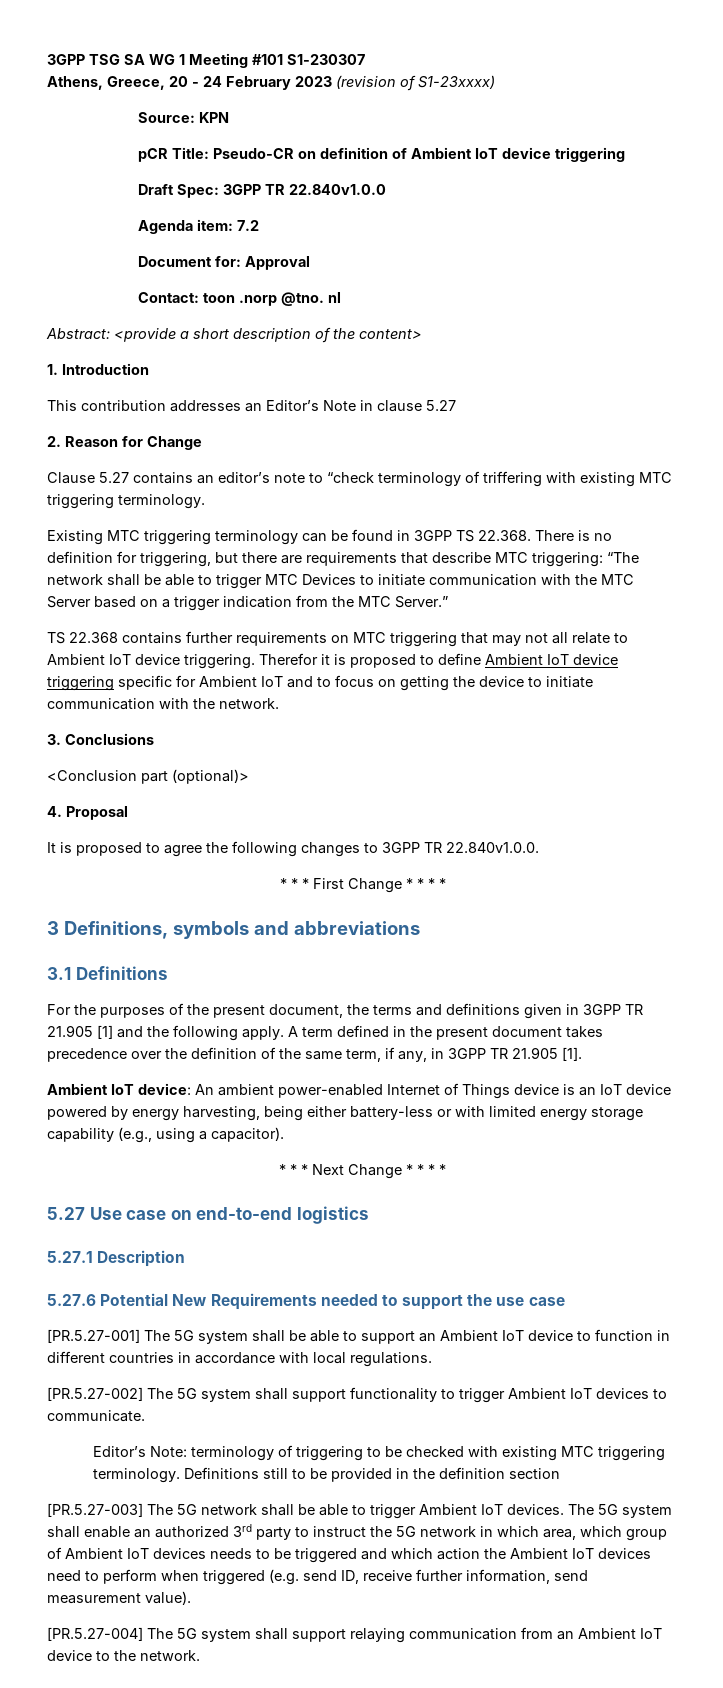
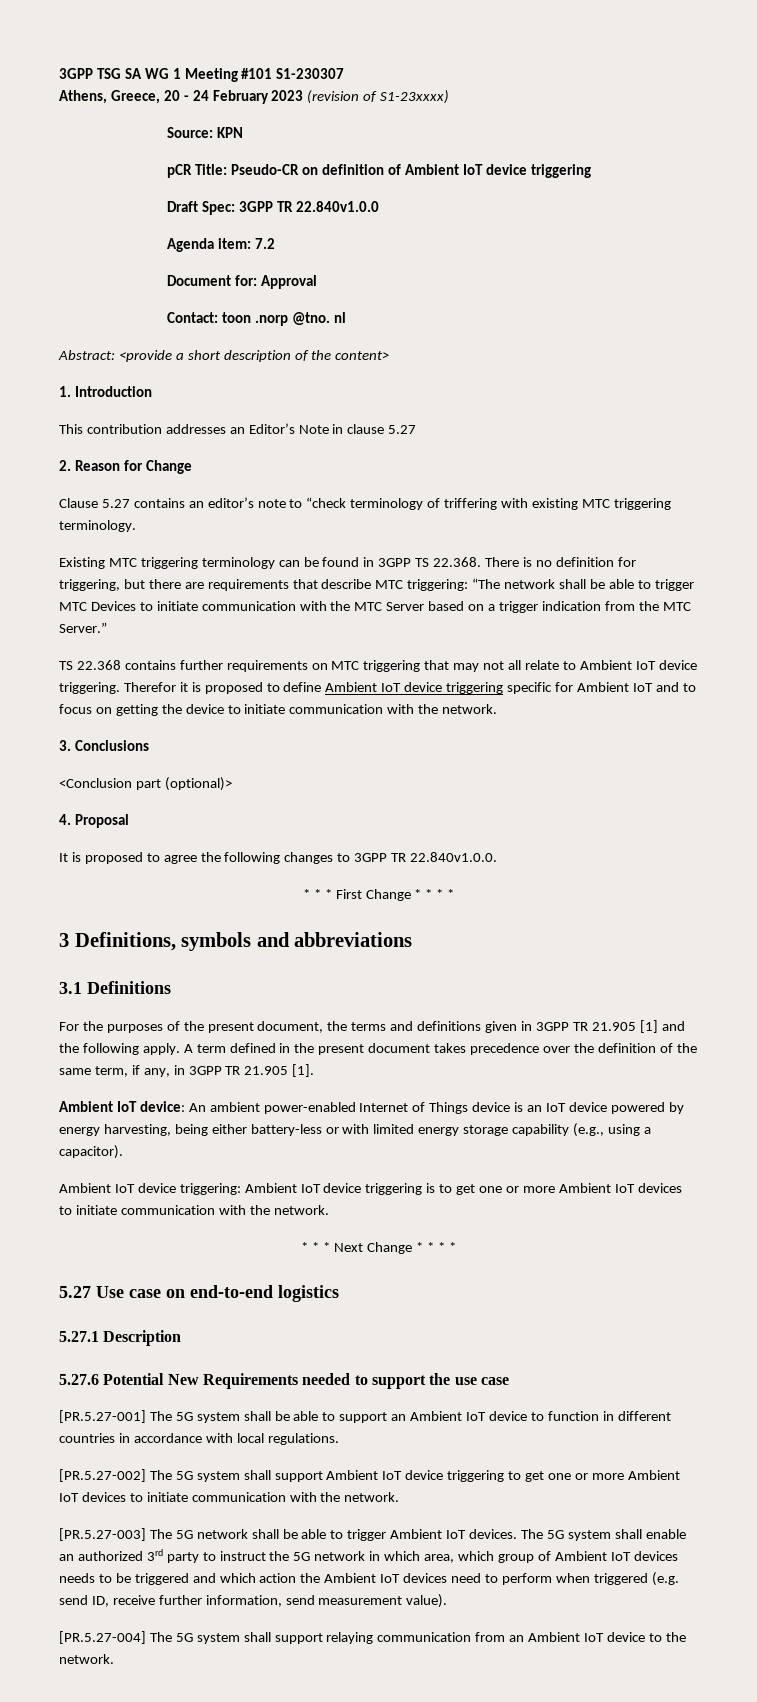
(284, 1134) none -> [59,1183,682,1195] [59,1205,329,1215] // Ambient IoT device triggering: Ambient IoT device triggering is to get one or more Ambient IoT devices to initiate communication with the network.
[350,1387,667,1403] [47,1410,145,1422] [92,1445,665,1461] [92,1467,560,1483] functionality to trigger Ambient IoT devices to communicate. // Editor’s Note: terminology of triggering to be checked with existing MTC triggering terminology. Definitions still to be provided in the definition section -> [326,1470,680,1482] [59,1492,400,1502] Ambient IoT device triggering to get one or more Ambient IoT devices to initiate communication with the network.

